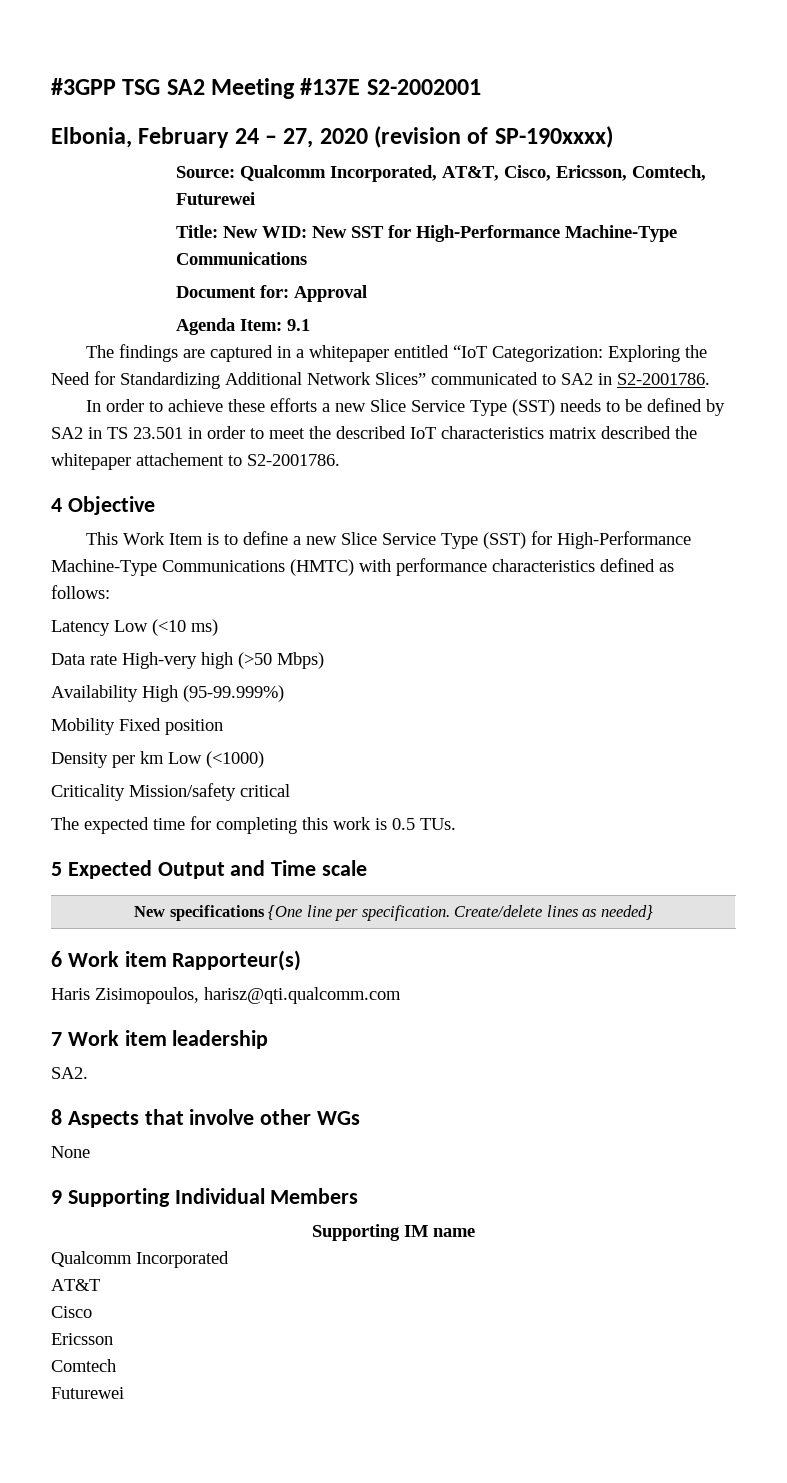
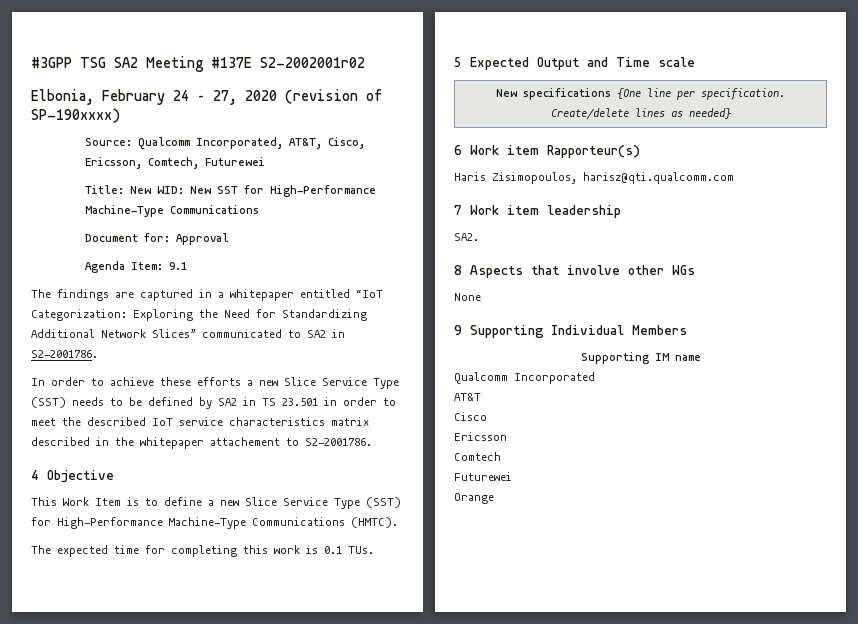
[366,79,481,95] S2-2002001 -> [260,57,365,68] S2-2002001r02
(436, 433) none -> [179,417,223,426] service
(671, 432) none -> [96,437,109,446] in
[290,558,674,576] [51,585,110,599] [51,619,218,636] [51,652,324,669] [51,685,284,702] [51,718,223,735] [51,751,264,768] [51,783,290,801] (HMTC) with performance characteristics defined as follows: // Latency Low (<10 ms) // Data rate High-very high (>50 Mbps) // Availability High (95-99.999%) // Mobility Fixed position // Density per km Low (<1000) // Criticality Mission/safety critical -> [351,517,398,528] (HMTC).
[392,818,415,830] 0.5 -> [324,546,342,554] 0.1
(124, 1393) none -> [454,493,494,504] // Orange

